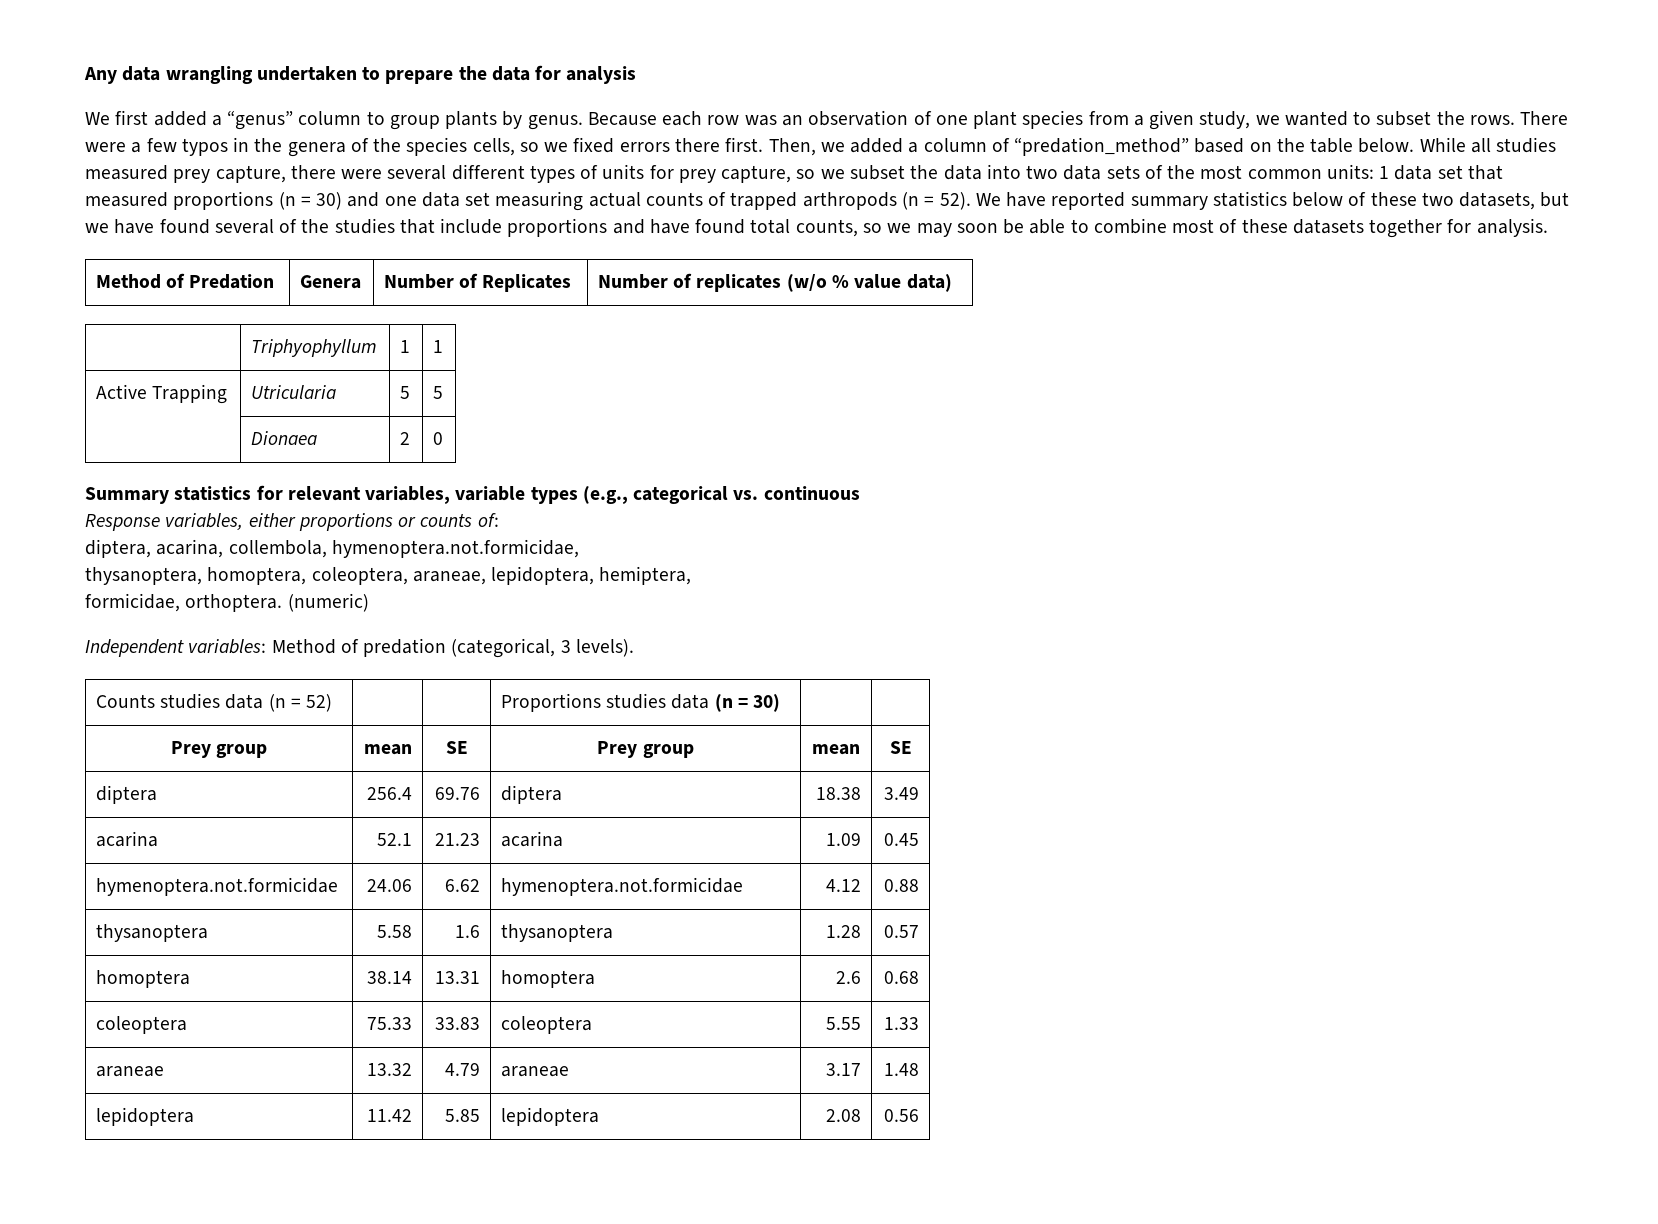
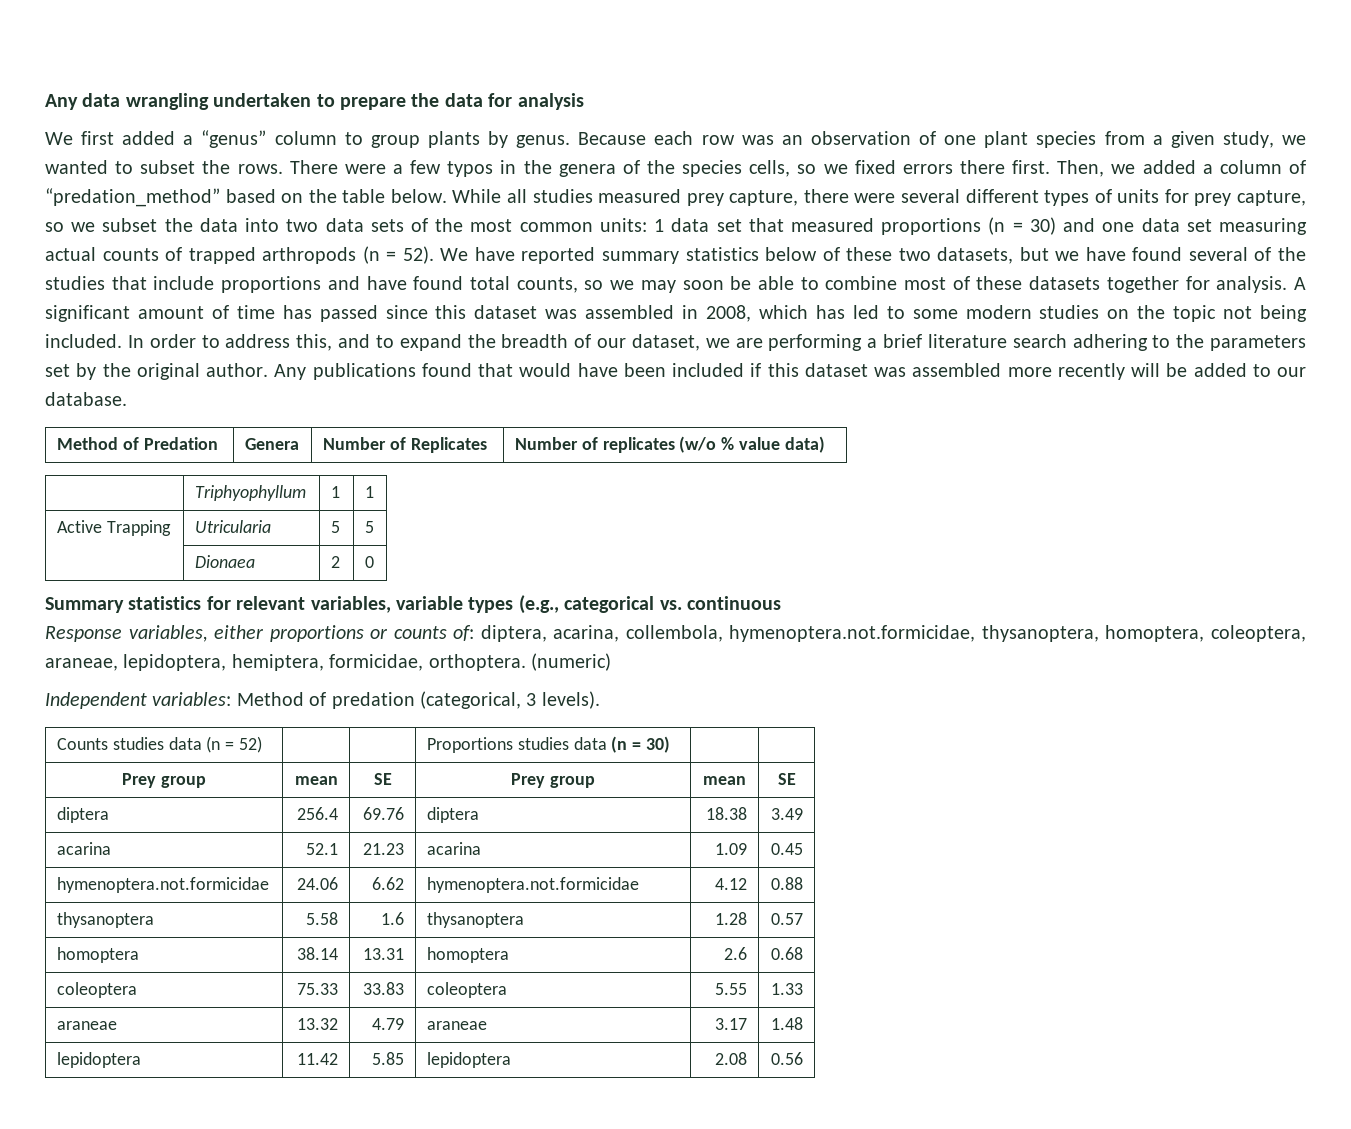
(1548, 227) none -> [1294,277,1306,290] [45,305,1308,322] [45,334,1306,351] [45,363,1306,380] [45,392,127,406] A significant amount of time has passed since this dataset was assembled in 2008, which has led to some modern studies on the topic not being included. In order to address this, and to expand the breadth of our dataset, we are performing a brief literature search adhering to the parameters set by the original author. Any publications found that would have been included if this dataset was assembled more recently will be added to our database.
(499, 520) // -> (475, 633) none
(579, 548) // -> (976, 633) none
(692, 575) // -> (324, 662) none

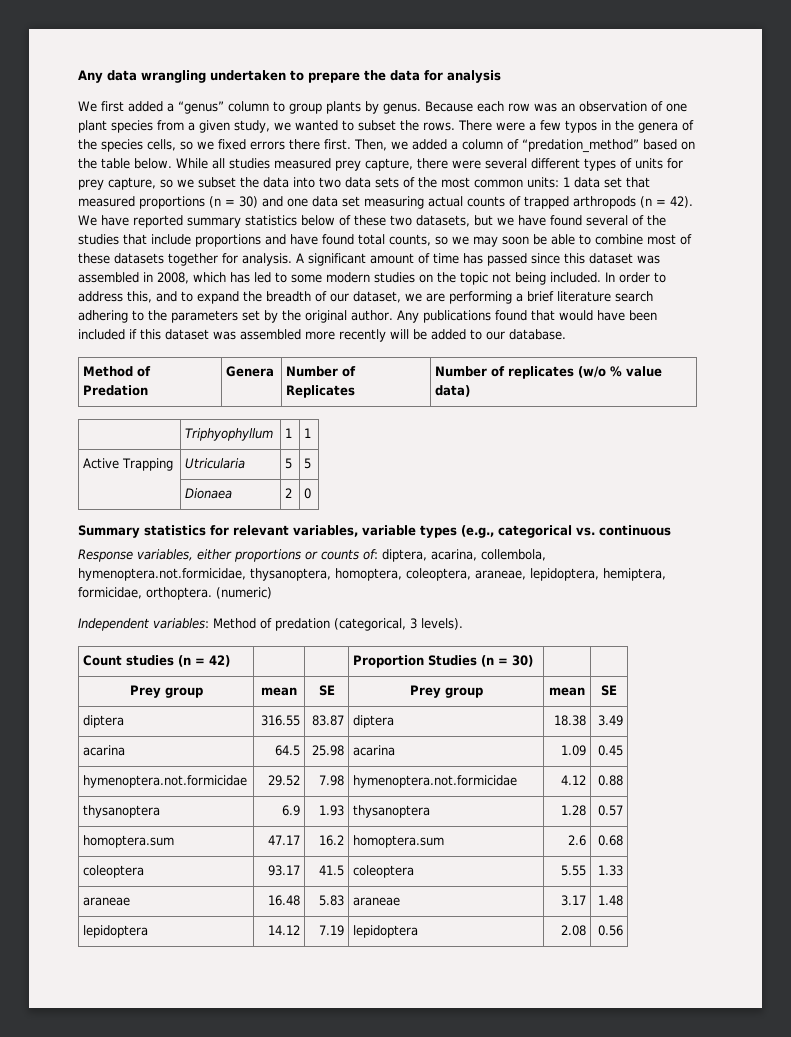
[402,246,434,264] 52). -> [670,196,693,208] 42).
[56,736,263,753] [426,737,607,753] Counts studies data (n = 52) | | | Proportions studies data -> [83,655,231,667] [353,655,478,668] Count studies (n = 42) | | | Proportion Studies
[297,807,339,820] [363,807,405,820] 256.4 | 69.76 -> [260,715,300,726] [311,715,344,726] 316.55 | 83.87
[306,843,339,855] [363,843,405,855] 52.1 | 21.23 -> [274,745,300,756] [311,745,344,756] 64.5 | 25.98
[297,877,339,890] [372,877,405,890] 24.06 | 6.62 -> [267,775,300,786] [318,775,344,786] 29.52 | 7.98
[306,912,339,925] [381,912,405,925] 5.58 | 1.6 -> [281,805,300,816] [318,805,344,816] 6.9 | 1.93
[56,947,139,963] [297,947,339,960] [363,948,405,960] [426,947,509,963] homoptera | 38.14 | 13.31 | homoptera -> [83,835,175,848] [267,835,300,845] [318,835,344,846] [353,835,445,848] homoptera.sum | 47.17 | 16.2 | homoptera.sum
[297,983,339,995] [363,982,405,995] 75.33 | 33.83 -> [267,865,300,876] [318,865,344,876] 93.17 | 41.5
[297,1018,339,1030] [372,1018,405,1030] 13.32 | 4.79 -> [267,895,300,906] [318,895,344,906] 16.48 | 5.83
[297,1053,339,1065] [372,1052,405,1065] 11.42 | 5.85 -> [267,925,300,935] [318,925,344,936] 14.12 | 7.19

